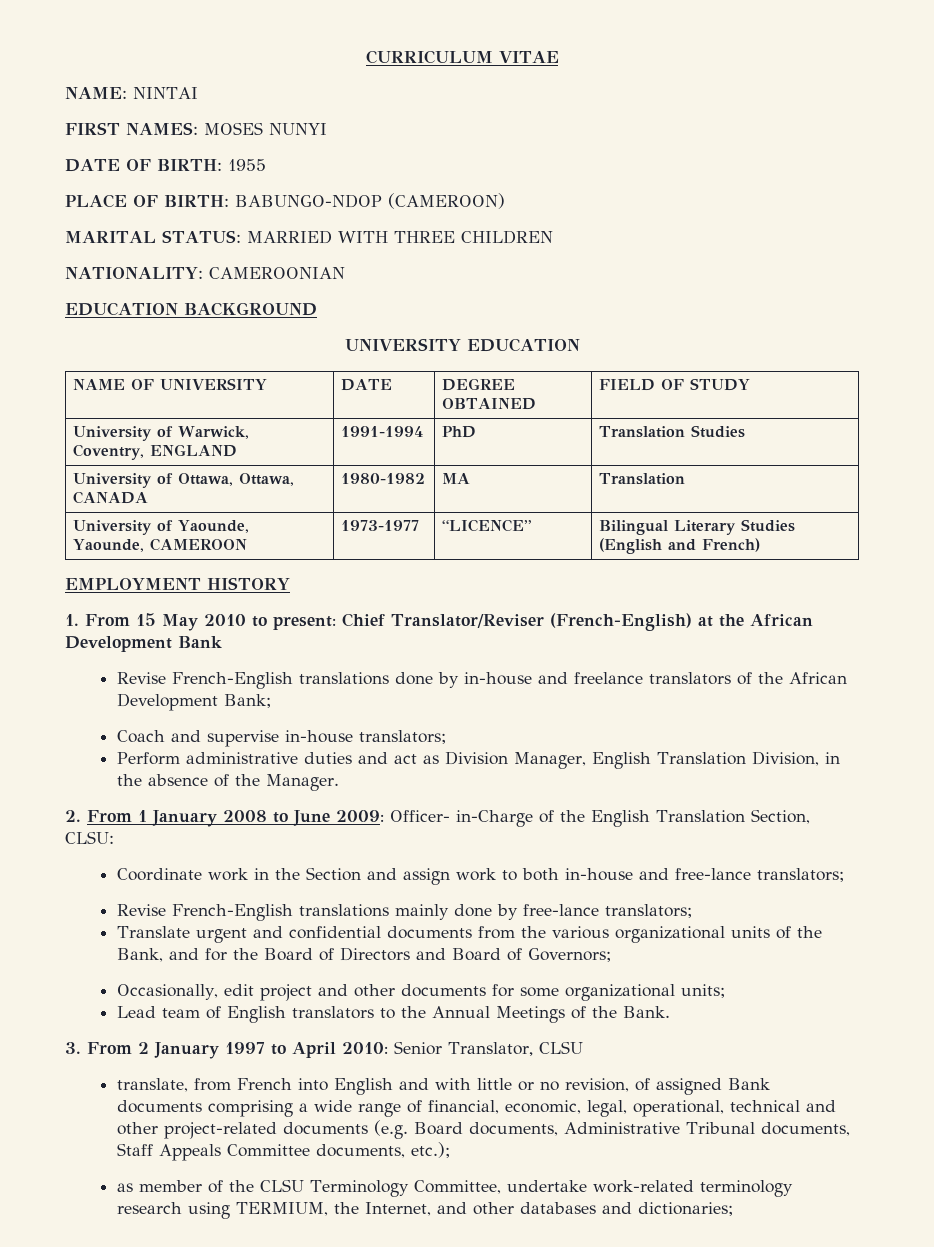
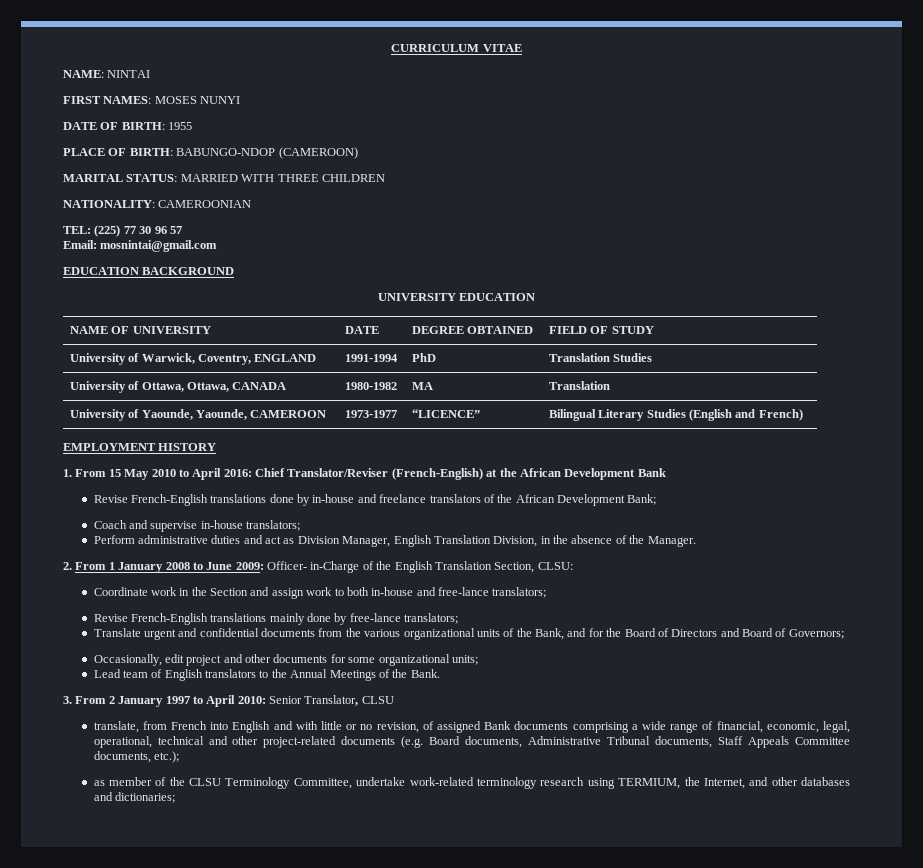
(345, 273) none -> [63,225,182,237] [63,240,218,252] // TEL: (225) 77 30 96 57 // Email: mosnintai@gmail.com
[273,616,336,630] present: -> [192,468,252,480] April 2016:

